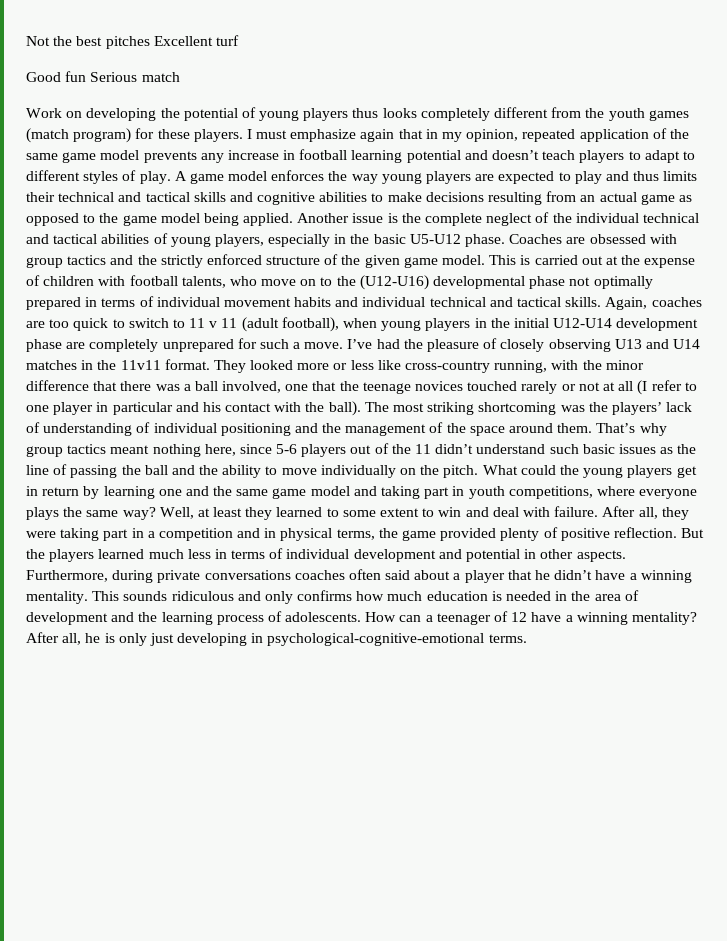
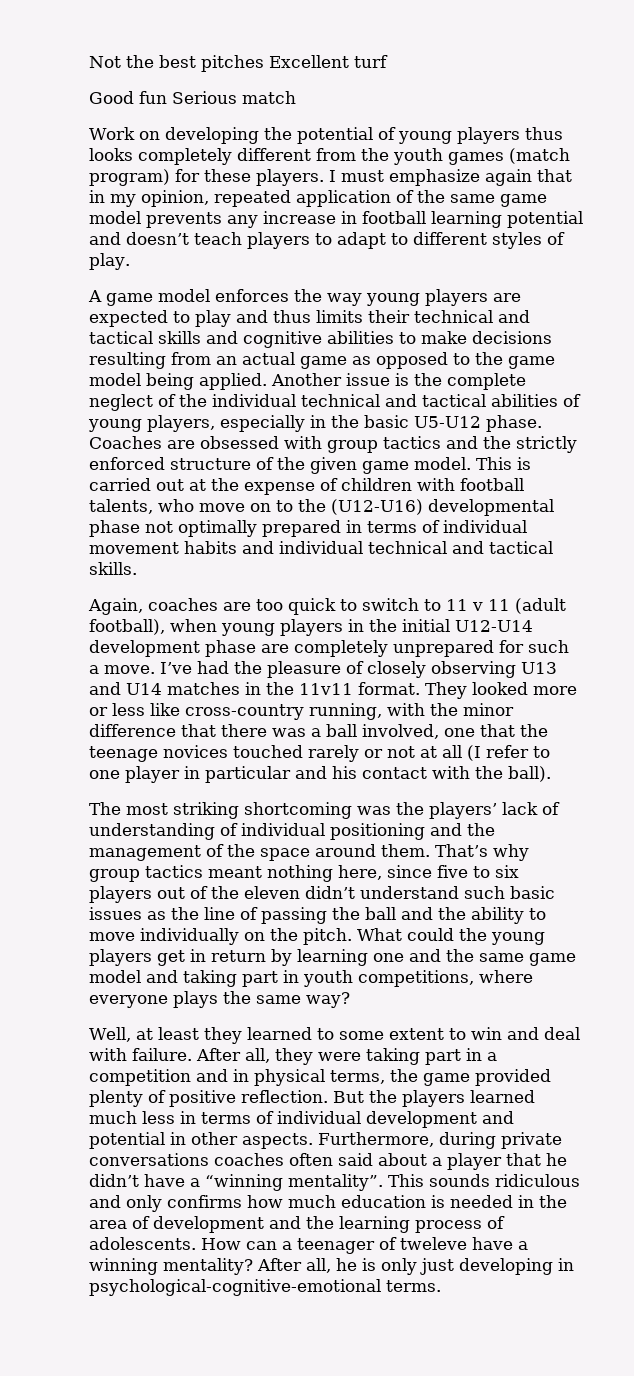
(171, 177) none -> (130, 261) //
(602, 302) none -> (137, 568) //
(361, 408) none -> (551, 774) //
[276,444,298,454] 5-6 -> [437,865,519,878] five to six
[415,444,432,454] 11 -> [244,886,300,899] eleven
(156, 513) none -> (350, 1000) //
[640,570,692,583] [26,591,88,604] winning mentality. -> [205,1174,383,1191] “winning mentality”.
[511,612,528,622] 12 -> [400,1237,467,1250] tweleve

